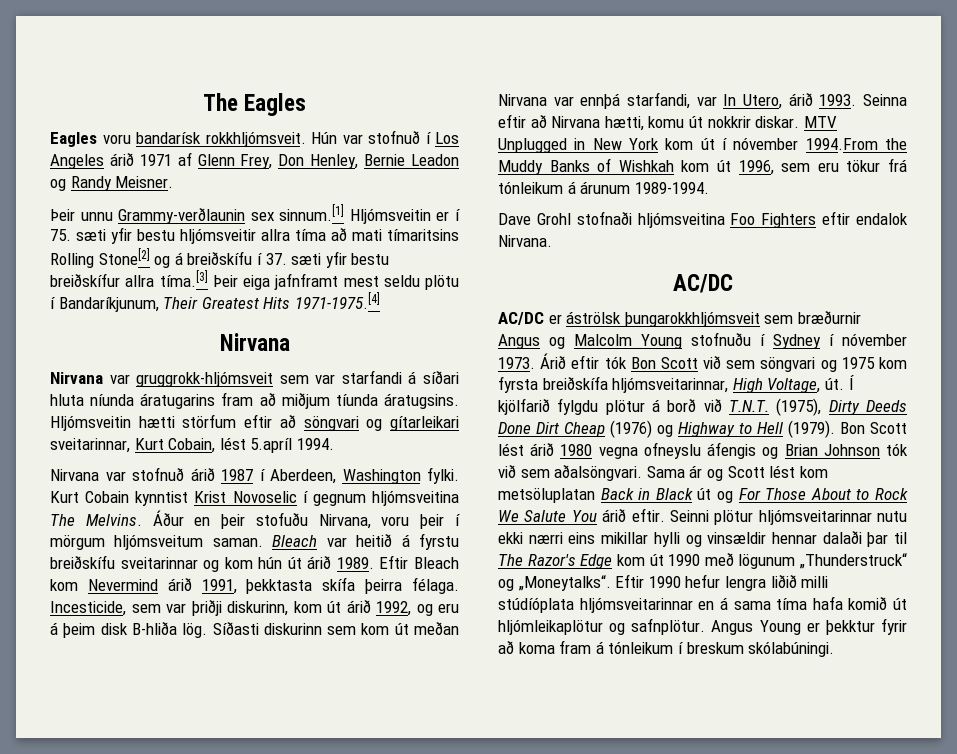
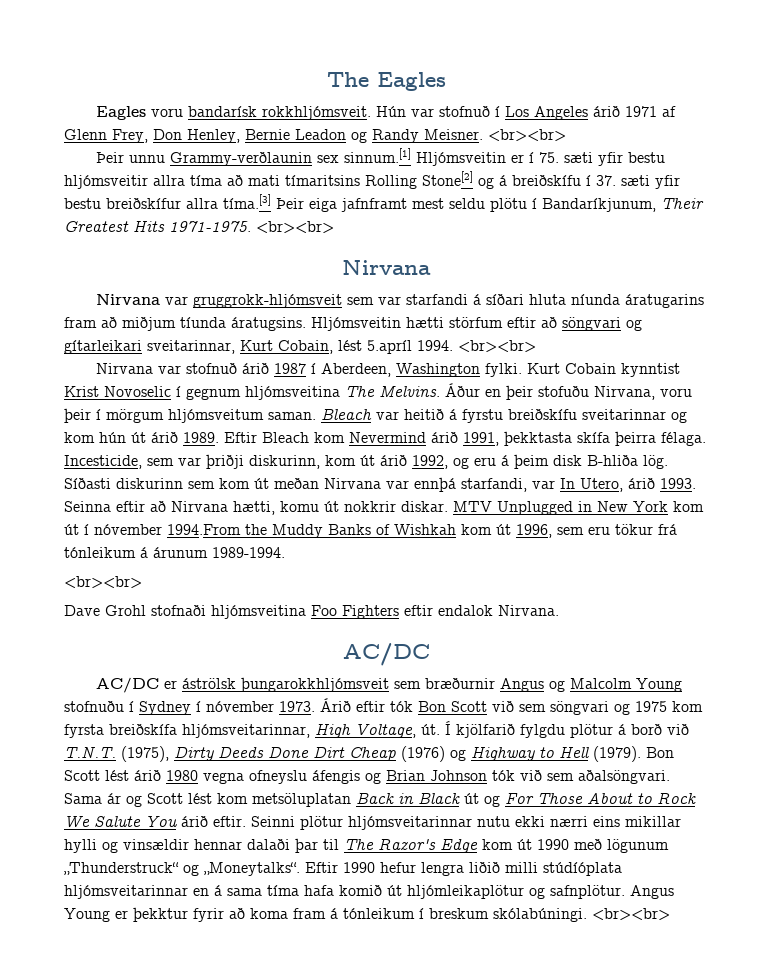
(174, 182) none -> [488,129,566,142] <br><br>
[294,292,380,309] 1971-1975.[4] -> [169,221,334,234] 1971-1975. <br><br>
(334, 444) none -> [458,340,536,353] <br><br>
(709, 188) none -> [64,576,142,589] // <br><br>
(835, 649) none -> [592,908,670,921] <br><br>

